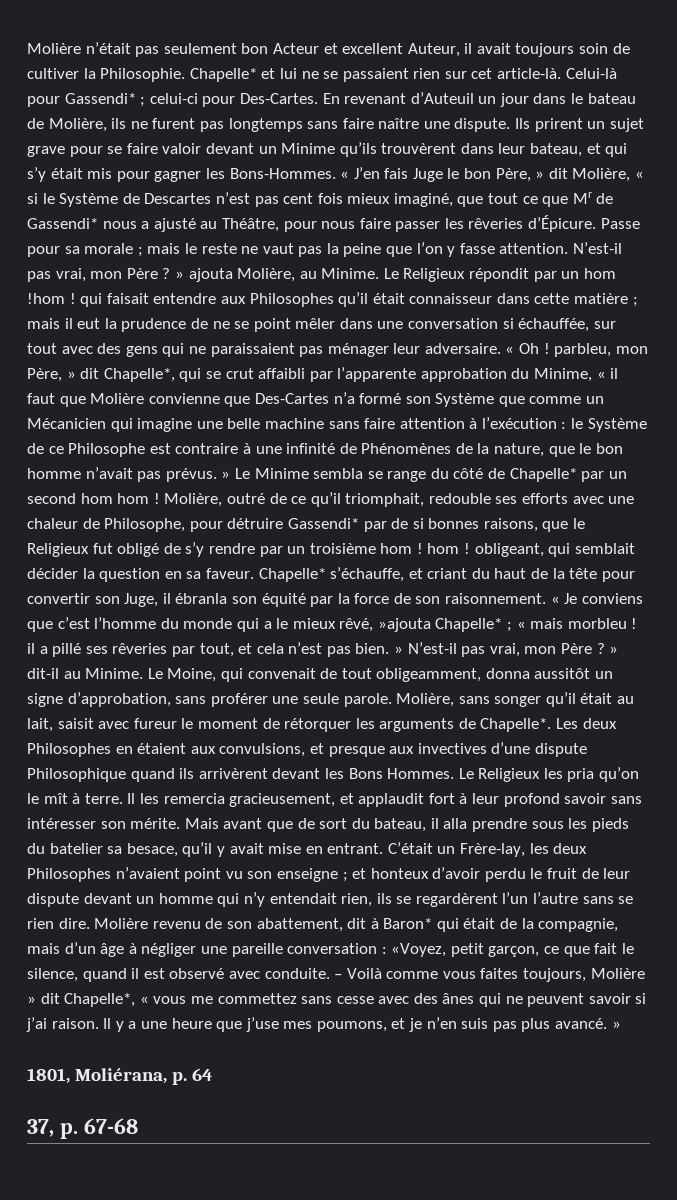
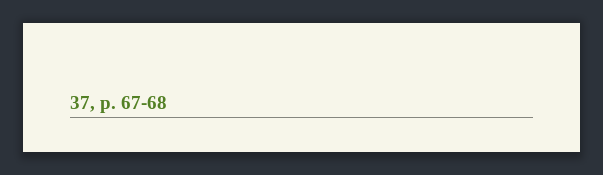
[27,42,630,57] [27,68,617,82] [27,92,636,107] [27,118,644,132] [27,142,628,157] [27,167,645,182] [27,192,614,207] [27,215,640,232] [27,242,623,257] [27,268,616,282] [27,292,638,307] [27,318,616,332] [27,343,648,357] [27,367,619,382] [27,392,605,407] [27,417,647,432] [27,443,623,457] [27,467,627,482] [27,492,635,507] [27,518,586,532] [27,542,635,557] [27,567,635,582] [27,593,643,607] [27,617,638,632] [27,642,619,657] [27,668,614,682] [27,692,635,707] [27,718,617,732] [27,742,587,757] [27,767,640,782] [27,793,642,807] [27,818,629,832] [27,842,588,857] [27,867,631,882] [27,892,634,907] [27,918,619,932] [27,942,634,957] [27,968,645,982] [27,993,647,1007] [26,1017,621,1032] [27,1068,214,1085] Molière n’était pas seulement bon Acteur et excellent Auteur, il avait toujours soin de cultiver la Philosophie. Chapelle* et lui ne se passaient rien sur cet article-là. Celui-là pour Gassendi* ; celui-ci pour Des-Cartes. En revenant d’Auteuil un jour dans le bateau de Molière, ils ne furent pas longtemps sans faire naître une dispute. Ils prirent un sujet grave pour se faire valoir devant un Minime qu’ils trouvèrent dans leur bateau, et qui s’y était mis pour gagner les Bons-Hommes. « J’en fais Juge le bon Père, » dit Molière, « si le Système de Descartes n’est pas cent fois mieux imaginé, que tout ce que Mr de Gassendi* nous a ajusté au Théâtre, pour nous faire passer les rêveries d’Épicure. Passe pour sa morale ; mais le reste ne vaut pas la peine que l’on y fasse attention. N’est-il pas vrai, mon Père ? » ajouta Molière, au Minime. Le Religieux répondit par un hom !hom ! qui faisait entendre aux Philosophes qu’il était connaisseur dans cette matière ; mais il eut la prudence de ne se point mêler dans une conversation si échauffée, sur tout avec des gens qui ne paraissaient pas ménager leur adversaire. « Oh ! parbleu, mon Père, » dit Chapelle*, qui se crut affaibli par l’apparente approbation du Minime, « il faut que Molière convienne que Des-Cartes n’a formé son Système que comme un Mécanicien qui imagine une belle machine sans faire attention à l’exécution : le Système de ce Philosophe est contraire à une infinité de Phénomènes de la nature, que le bon homme n’avait pas prévus. » Le Minime sembla se range du côté de Chapelle* par un second hom hom ! Molière, outré de ce qu’il triomphait, redouble ses efforts avec une chaleur de Philosophe, pour détruire Gassendi* par de si bonnes raisons, que le Religieux fut obligé de s’y rendre par un troisième hom ! hom ! obligeant, qui semblait décider la question en sa faveur. Chapelle* s’échauffe, et criant du haut de la tête pour convertir son Juge, il ébranla son équité par la force de son raisonnement. « Je conviens que c’est l’homme du monde qui a le mieux rêvé, »ajouta Chapelle* ; « mais morbleu ! il a pillé ses rêveries par tout, et cela n’est pas bien. » N’est-il pas vrai, mon Père ? » dit-il au Minime. Le Moine, qui convenait de tout obligeamment, donna aussitôt un signe d’approbation, sans proférer une seule parole. Molière, sans songer qu’il était au lait, saisit avec fureur le moment de rétorquer les arguments de Chapelle*. Les deux Philosophes en étaient aux convulsions, et presque aux invectives d’une dispute Philosophique quand ils arrivèrent devant les Bons Hommes. Le Religieux les pria qu’on le mît à terre. Il les remercia gracieusement, et applaudit fort à leur profond savoir sans intéresser son mérite. Mais avant que de sort du bateau, il alla prendre sous les pieds du batelier sa besace, qu’il y avait mise en entrant. C’était un Frère-lay, les deux Philosophes n’avaient point vu son enseigne ; et honteux d’avoir perdu le fruit de leur dispute devant un homme qui n’y entendait rien, ils se regardèrent l’un l’autre sans se rien dire. Molière revenu de son abattement, dit à Baron* qui était de la compagnie, mais d’un âge à négliger une pareille conversation : «Voyez, petit garçon, ce que fait le silence, quand il est observé avec conduite. – Voilà comme vous faites toujours, Molière » dit Chapelle*, « vous me commettez sans cesse avec des ânes qui ne peuvent savoir si j’ai raison. Il y a une heure que j’use mes poumons, et je n’en suis pas plus avancé. » // 1801, Moliérana, p. 64 // -> (70, 104) none

